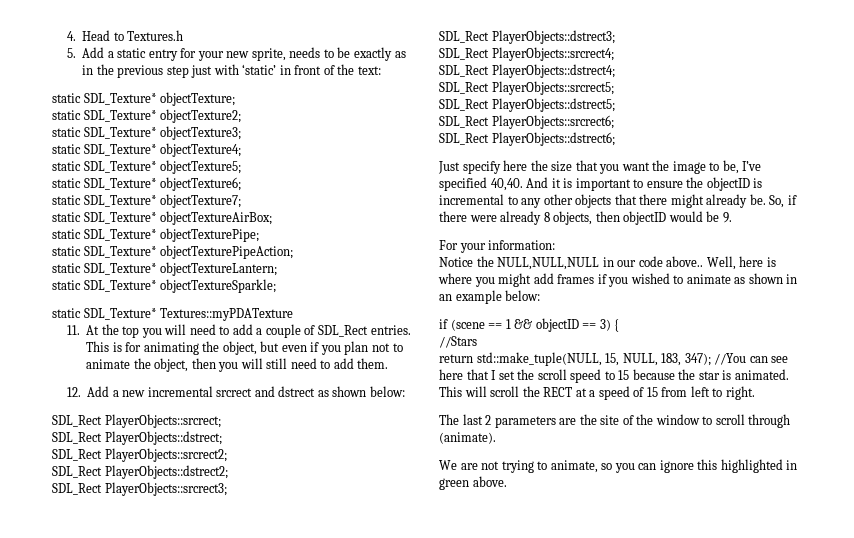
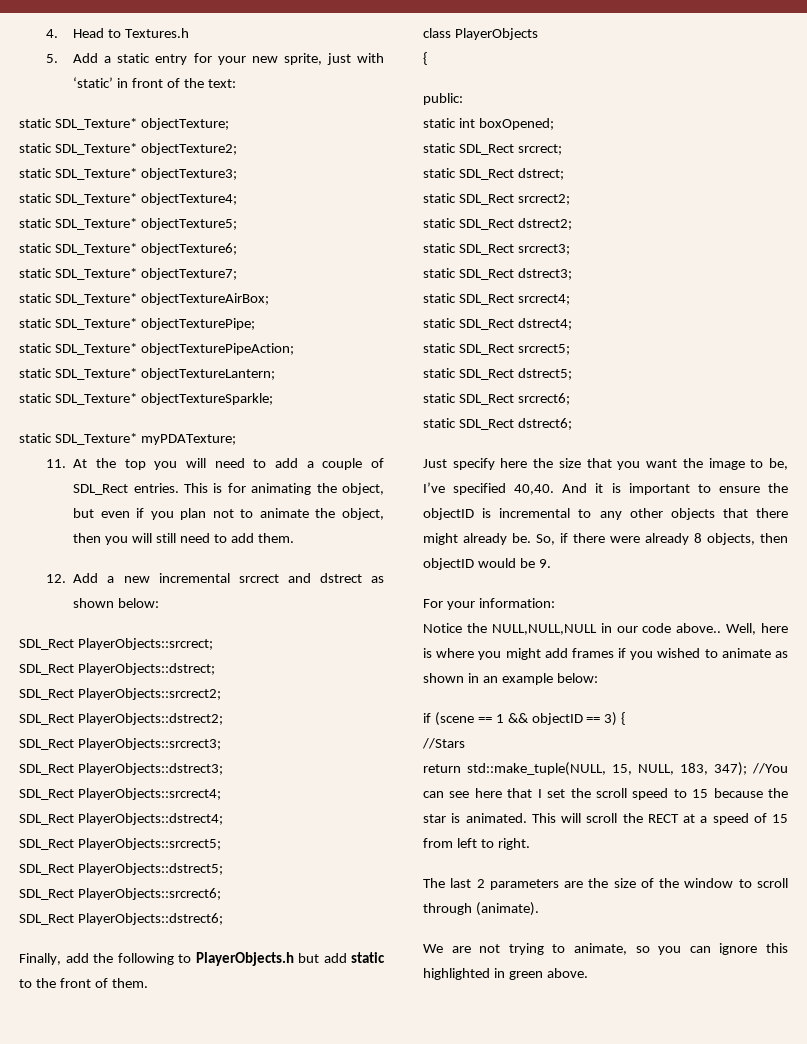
[289,47,406,61] [82,64,189,78] needs to be exactly as in the previous step -> (322, 59) none
[160,308,294,321] Textures::myPDATexture -> [140,434,236,445] myPDATexture;
(615, 139) none -> [19,952,385,966] [19,978,148,988] [423,28,538,40] [423,52,428,65] [423,93,463,105] [423,118,554,130] [423,143,562,155] [423,168,564,180] [423,193,570,205] [423,218,572,230] [423,243,570,255] [423,268,572,280] [423,293,570,305] [423,318,572,330] [423,343,570,355] [423,368,572,380] [423,393,570,405] [423,418,572,430] // Finally, add the following to PlayerObjects.h but add static to the front of them. // class PlayerObjects // { // public: // static int boxOpened; // static SDL_Rect srcrect; // static SDL_Rect dstrect; // static SDL_Rect srcrect2; // static SDL_Rect dstrect2; // static SDL_Rect srcrect3; // static SDL_Rect dstrect3; // static SDL_Rect srcrect4; // static SDL_Rect dstrect4; // static SDL_Rect srcrect5; // static SDL_Rect dstrect5; // static SDL_Rect srcrect6; // static SDL_Rect dstrect6;
[600,415,620,425] site -> [613,878,636,888] size

